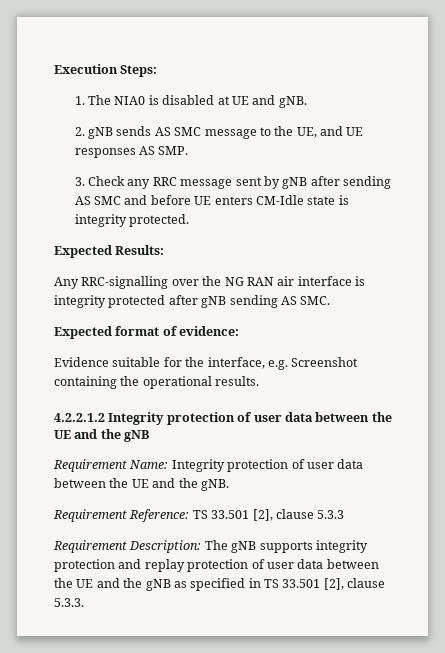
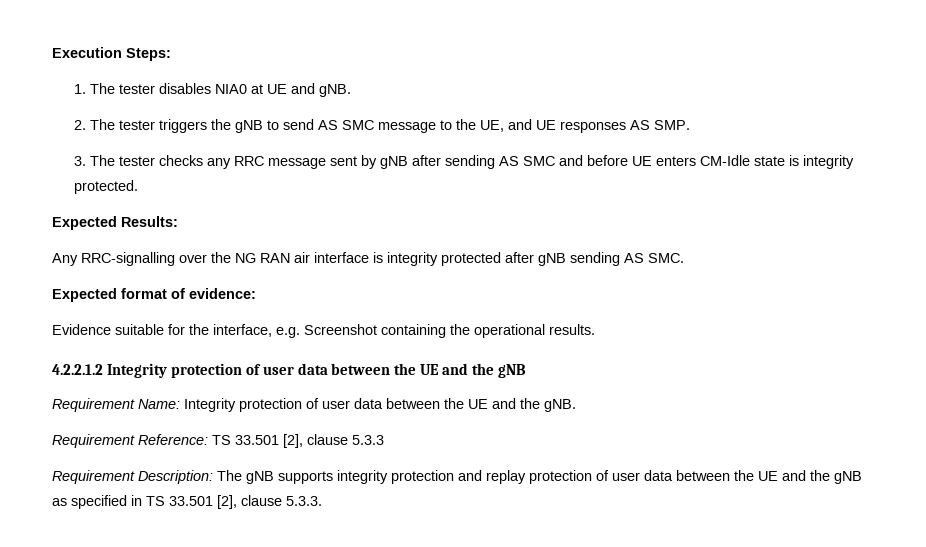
[114,95,215,105] NIA0 is disabled -> [119,83,248,94] tester disables NIA0
[88,126,152,139] gNB sends -> [90,119,315,133] The tester triggers the gNB to send
[88,176,126,186] Check -> [90,155,204,166] The tester checks

